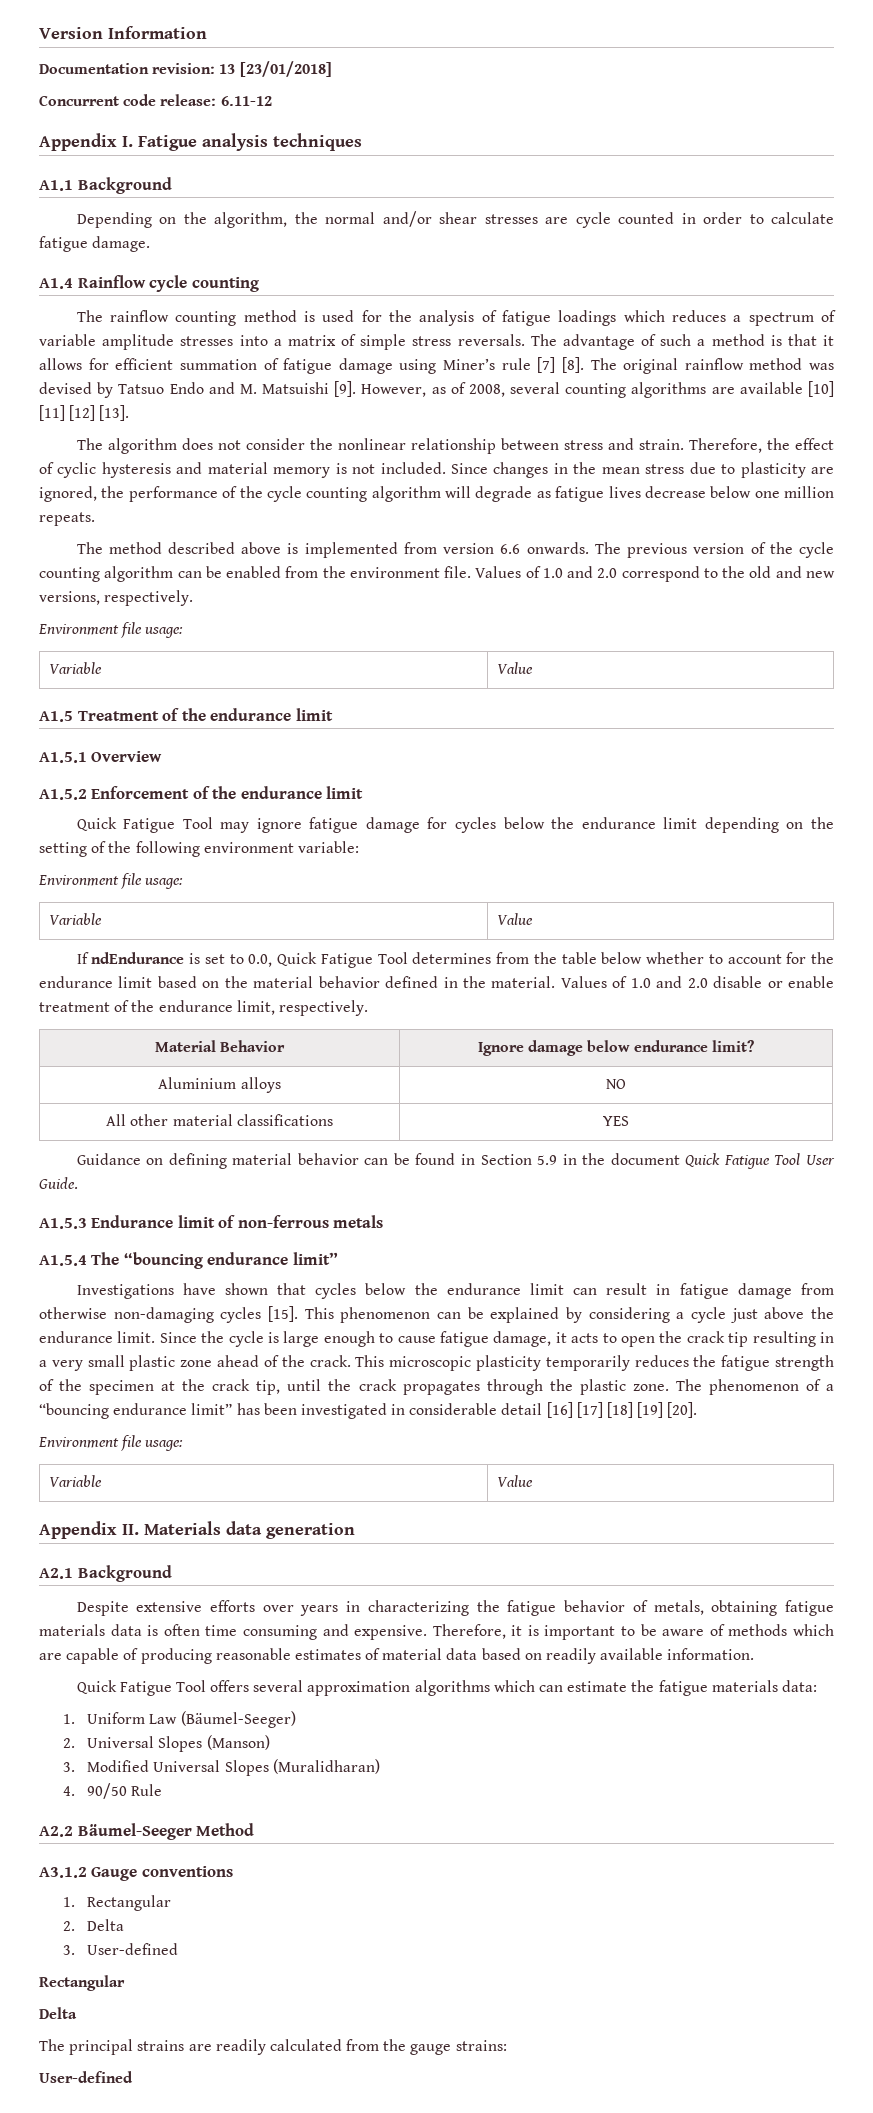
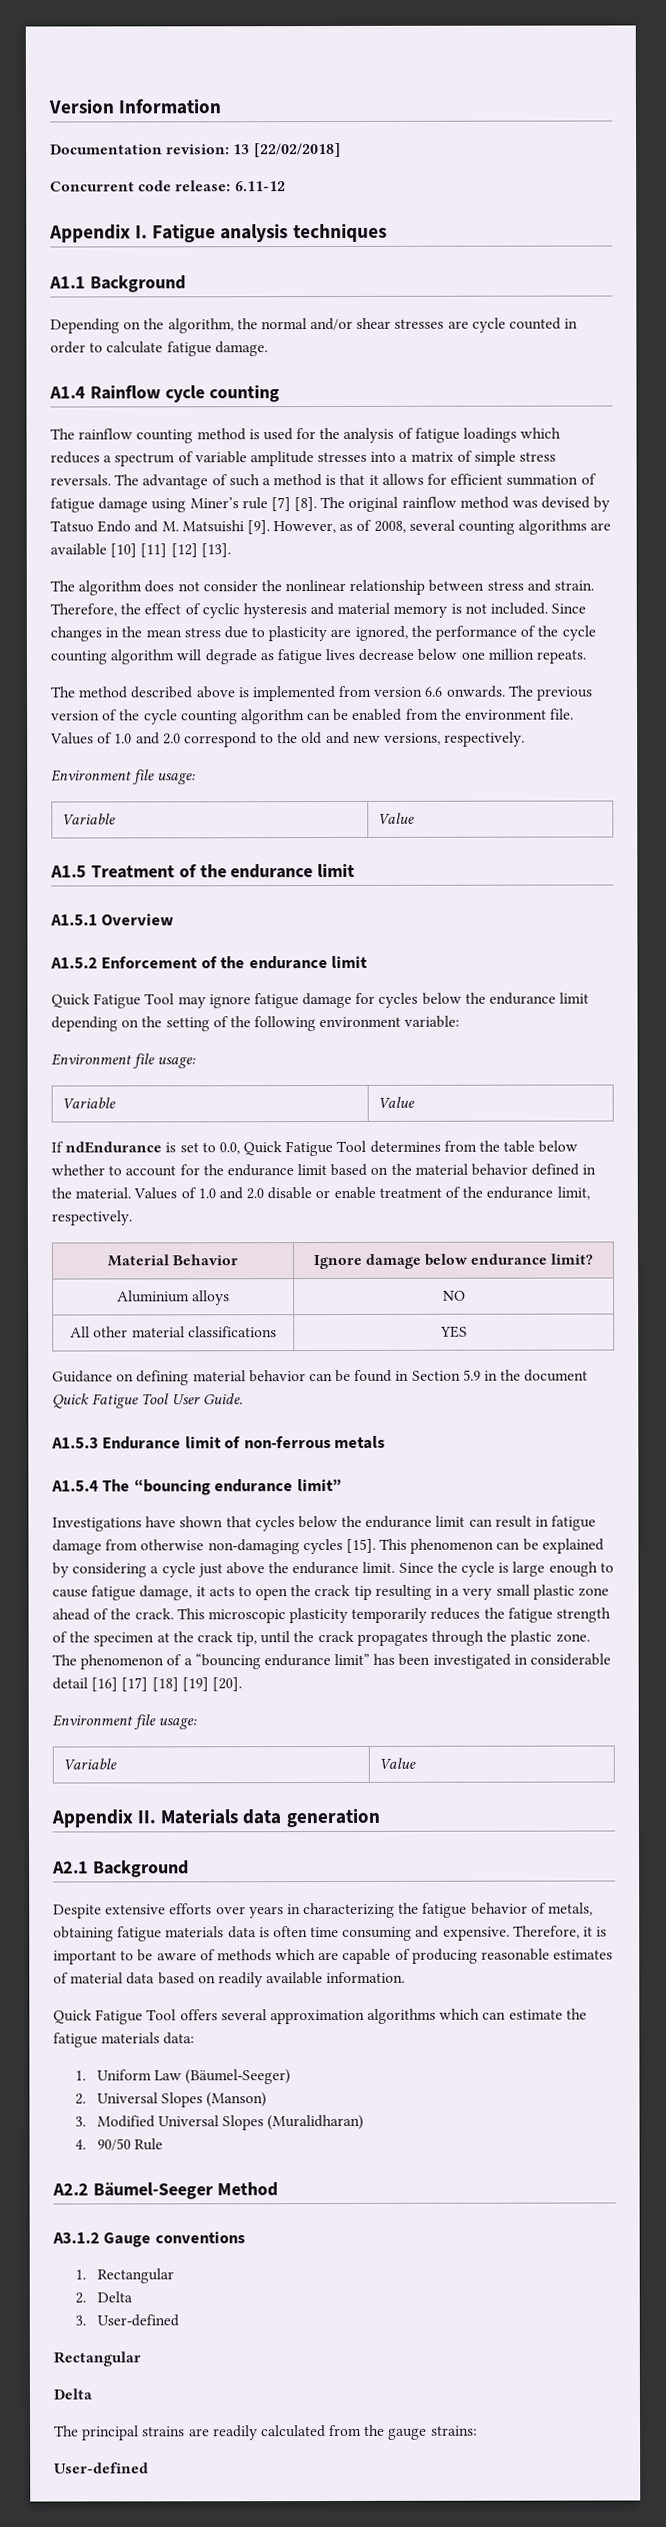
[239,61,332,77] [23/01/2018] -> [253,142,341,158] [22/02/2018]

